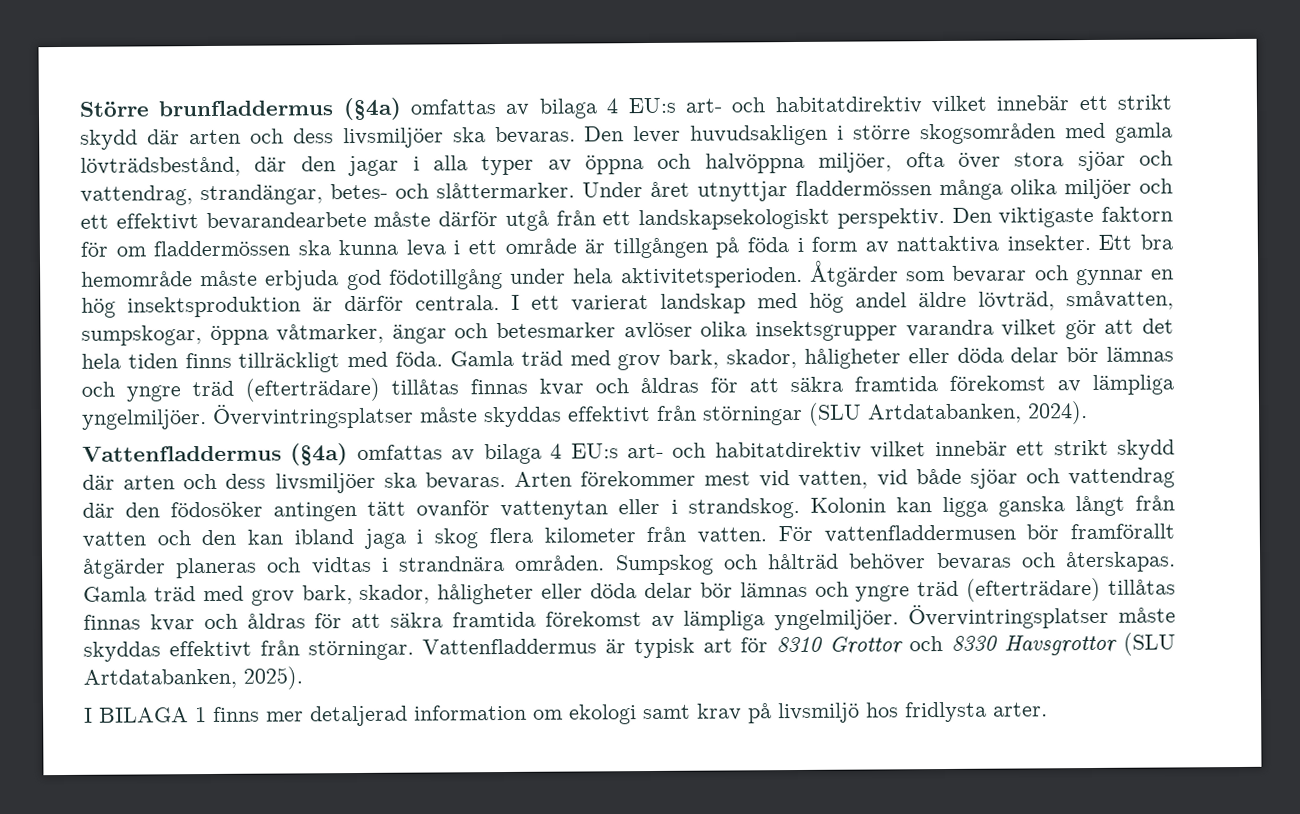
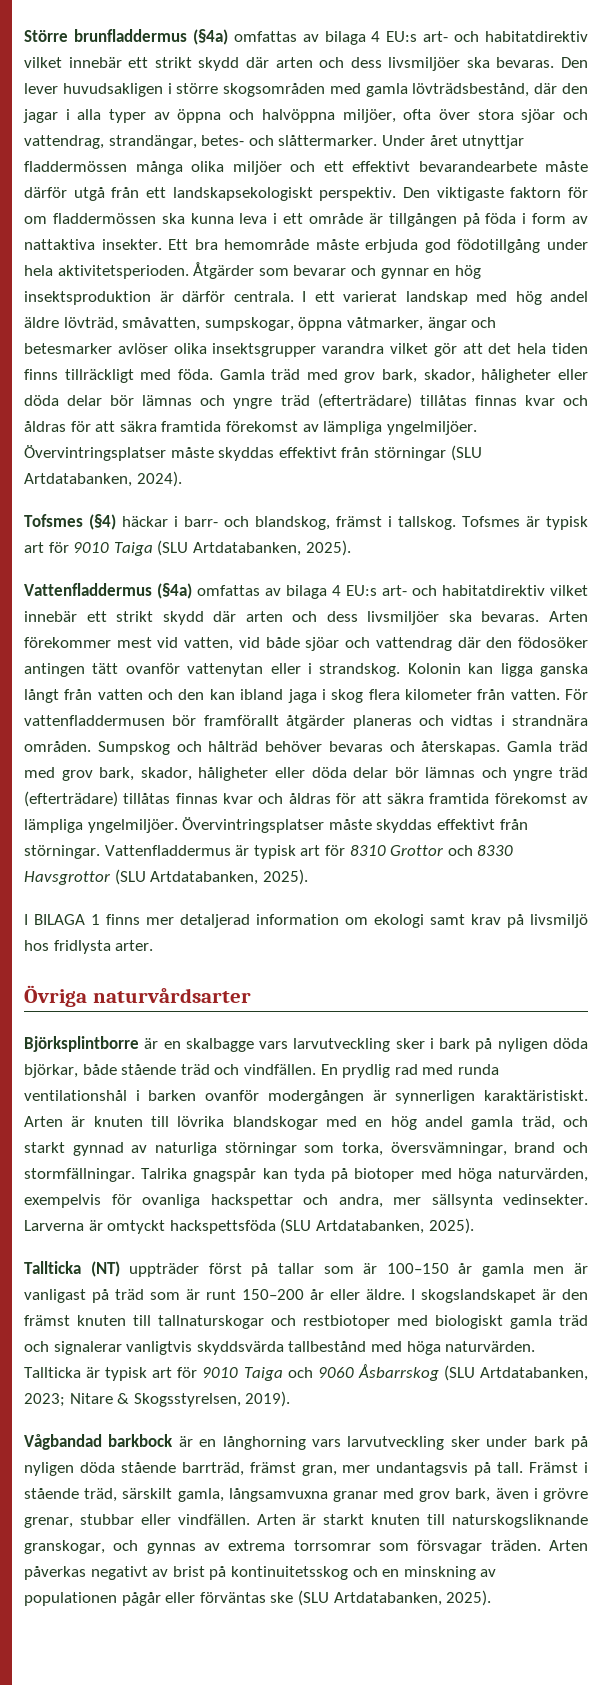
(1088, 413) none -> [24,514,588,530] [24,540,351,556] // Tofsmes (§4) häckar i barr- och blandskog, främst i tallskog. Tofsmes är typisk art för 9010 Taiga (SLU Artdatabanken, 2025).
(1048, 709) none -> [24,985,251,1007] [24,1036,588,1052] [24,1064,499,1078] [24,1090,588,1104] [24,1116,588,1130] [24,1142,588,1156] [24,1168,588,1182] [24,1194,588,1208] [24,1218,474,1234] [24,1261,588,1277] [24,1289,588,1303] [24,1315,588,1329] [24,1341,536,1355] [24,1364,588,1381] [24,1391,291,1407] [24,1434,588,1450] [24,1462,589,1476] [24,1488,588,1502] [24,1514,588,1528] [24,1540,588,1554] [24,1566,497,1580] [24,1590,492,1606] // Övriga naturvårdsarter // Björksplintborre är en skalbagge vars larvutveckling sker i bark på nyligen döda björkar, både stående träd och vindfällen. En prydlig rad med runda ventilationshål i barken ovanför modergången är synnerligen karaktäristiskt. Arten är knuten till lövrika blandskogar med en hög andel gamla träd, och starkt gynnad av naturliga störningar som torka, översvämningar, brand och stormfällningar. Talrika gnagspår kan tyda på biotoper med höga naturvärden, exempelvis för ovanliga hackspettar och andra, mer sällsynta vedinsekter. Larverna är omtyckt hackspettsföda (SLU Artdatabanken, 2025). // Tallticka (NT) uppträder först på tallar som är 100–150 år gamla men är vanligast på träd som är runt 150–200 år eller äldre. I skogslandskapet är den främst knuten till tallnaturskogar och restbiotoper med biologiskt gamla träd och signalerar vanligtvis skyddsvärda tallbestånd med höga naturvärden. Tallticka är typisk art för 9010 Taiga och 9060 Åsbarrskog (SLU Artdatabanken, 2023; Nitare & Skogsstyrelsen, 2019). // Vågbandad barkbock är en långhorning vars larvutveckling sker under bark på nyligen döda stående barrträd, främst gran, mer undantagsvis på tall. Främst i stående träd, särskilt gamla, långsamvuxna granar med grov bark, även i grövre grenar, stubbar eller vindfällen. Arten är starkt knuten till naturskogsliknande granskogar, och gynnas av extrema torrsomrar som försvagar träden. Arten påverkas negativt av brist på kontinuitetsskog och en minskning av populationen pågår eller förväntas ske (SLU Artdatabanken, 2025).

